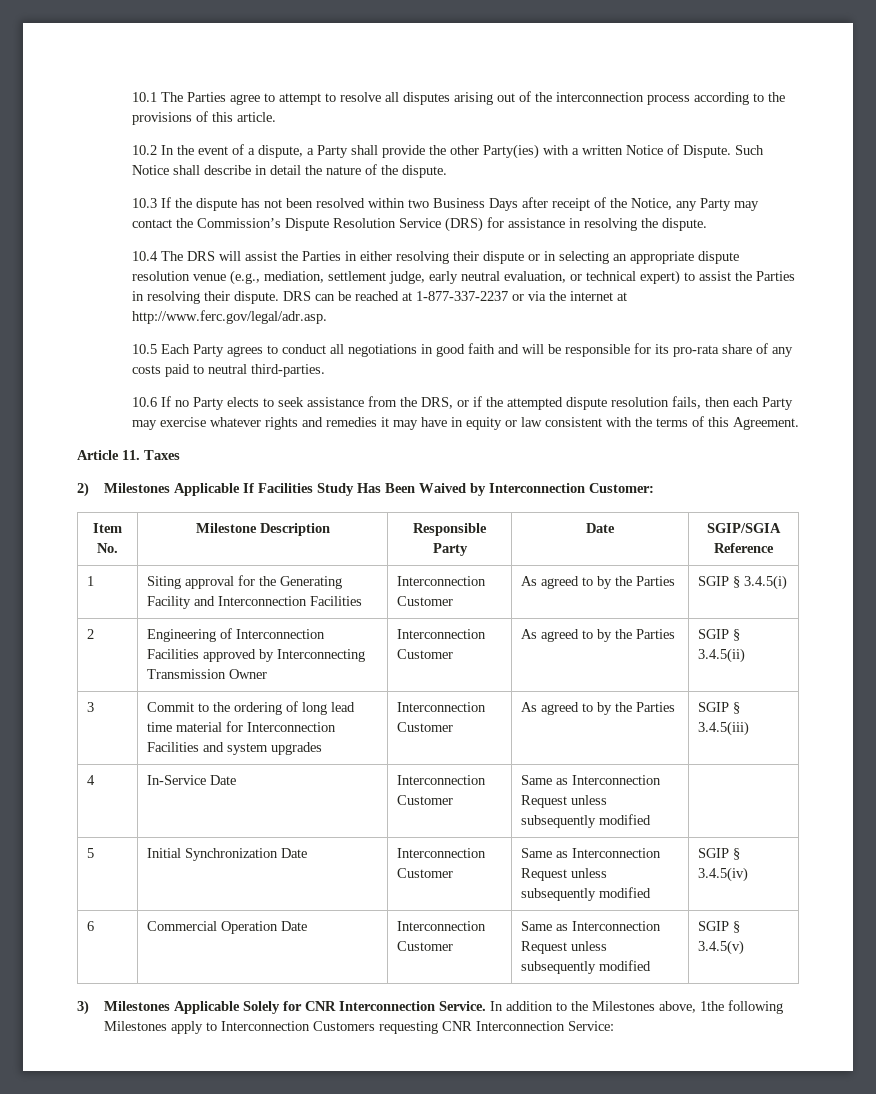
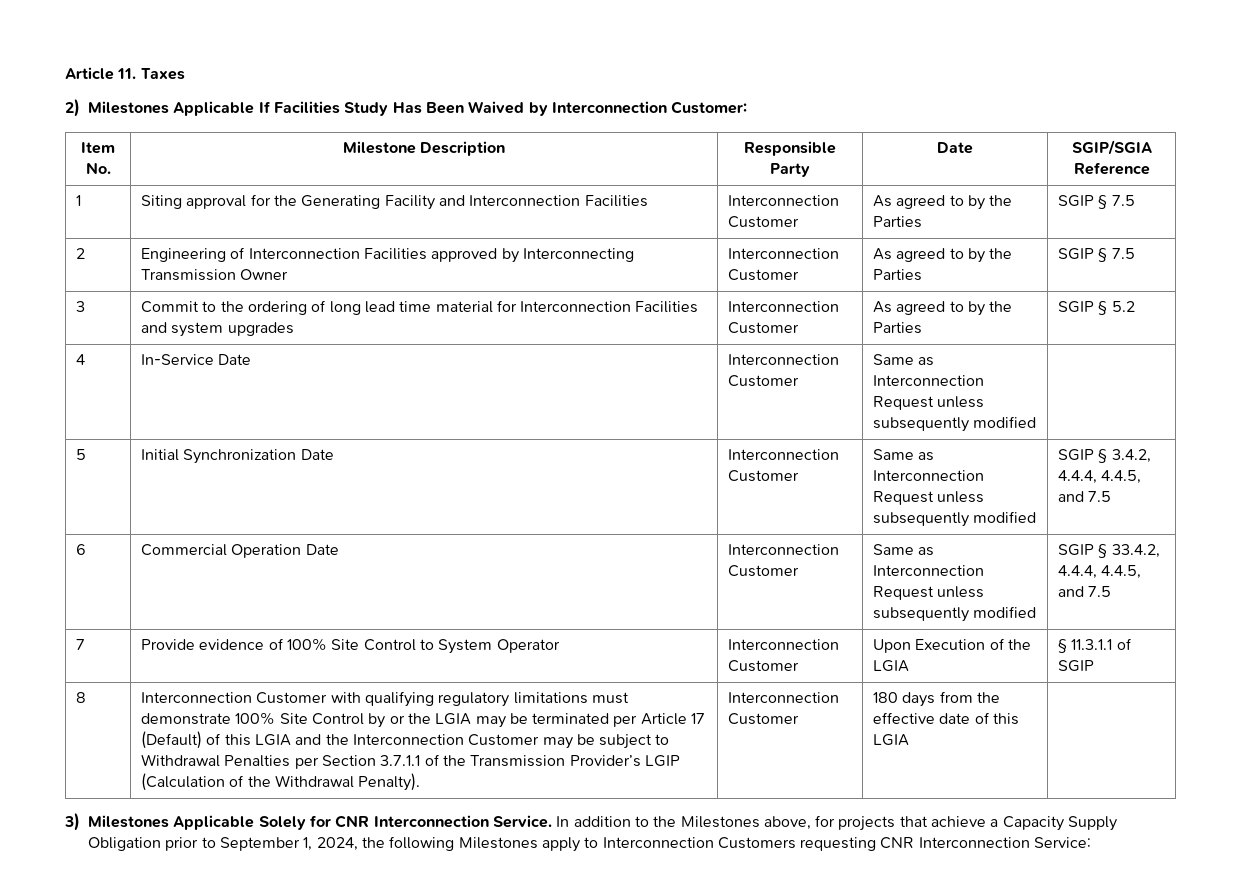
[131,91,785,105] [131,111,276,125] [131,144,764,159] [131,164,447,178] [131,197,759,211] [131,217,707,232] [131,251,739,264] [131,270,795,285] [131,291,627,304] [131,310,327,324] [131,343,793,357] [131,364,325,377] [131,396,793,410] [131,416,799,430] 10.1 The Parties agree to attempt to resolve all disputes arising out of the interconnection process according to the provisions of this article. // 10.2 In the event of a dispute, a Party shall provide the other Party(ies) with a written Notice of Dispute. Such Notice shall describe in detail the nature of the dispute. // 10.3 If the dispute has not been resolved within two Business Days after receipt of the Notice, any Party may contact the Commission’s Dispute Resolution Service (DRS) for assistance in resolving the dispute. // 10.4 The DRS will assist the Parties in either resolving their dispute or in selecting an appropriate dispute resolution venue (e.g., mediation, settlement judge, early neutral evaluation, or technical expert) to assist the Parties in resolving their dispute. DRS can be reached at 1-877-337-2237 or via the internet at http://www.ferc.gov/legal/adr.asp. // 10.5 Each Party agrees to conduct all negotiations in good faith and will be responsible for its pro-rata share of any costs paid to neutral third-parties. // 10.6 If no Party elects to seek assistance from the DRS, or if the attempted dispute resolution fails, then each Party may exercise whatever rights and remedies it may have in equity or law consistent with the terms of this Agreement. // -> (65, 73) none
[743,575,787,590] 3.4.5(i) -> [1111,195,1135,206] 7.5
[697,648,745,663] 3.4.5(ii) -> [1111,248,1135,259] 7.5
[697,721,749,736] 3.4.5(iii) -> [1111,301,1135,312] 5.2
[697,867,748,882] 3.4.5(iv) -> [1111,449,1151,463] [1057,470,1142,484] [1057,491,1112,502] 3.4.2, 4.4.4, 4.4.5, and 7.5
[697,940,744,955] 3.4.5(v) -> [1111,544,1160,558] [1057,565,1142,579] [1057,586,1112,597] [75,639,85,650] [140,638,560,654] [727,639,839,650] [727,660,799,672] [872,638,1031,653] [872,660,909,672] [1057,638,1132,653] [1057,660,1094,672] [75,692,86,703] [140,691,629,707] [140,712,706,728] [140,731,670,749] [140,754,680,769] [140,773,421,791] [727,692,839,703] [727,713,799,725] [872,691,1000,707] [872,712,1019,725] [872,734,909,746] 33.4.2, 4.4.4, 4.4.5, and 7.5 // 7 | Provide evidence of 100% Site Control to System Operator | Interconnection Customer | Upon Execution of the LGIA | § 11.3.1.1 of SGIP // 8 | Interconnection Customer with qualifying regulatory limitations must demonstrate 100% Site Control by or the LGIA may be terminated per Article 17 (Default) of this LGIA and the Interconnection Customer may be subject to Withdrawal Penalties per Section 3.7.1.1 of the Transmission Provider’s LGIP (Calculation of the Withdrawal Penalty). | Interconnection Customer | 180 days from the effective date of this LGIA |
[700,1001,725,1011] 1the -> [815,815,1118,831] [88,837,385,851] for projects that achieve a Capacity Supply Obligation prior to September 1, 2024, the

